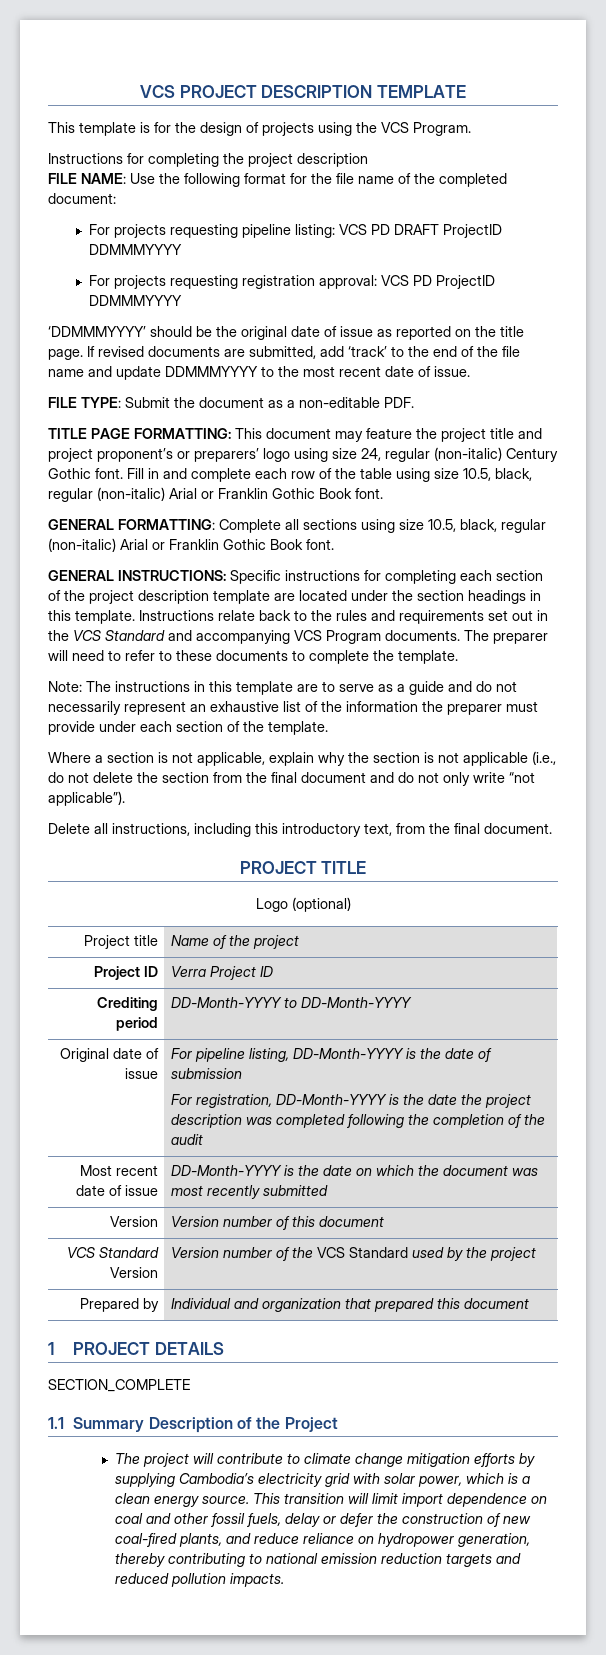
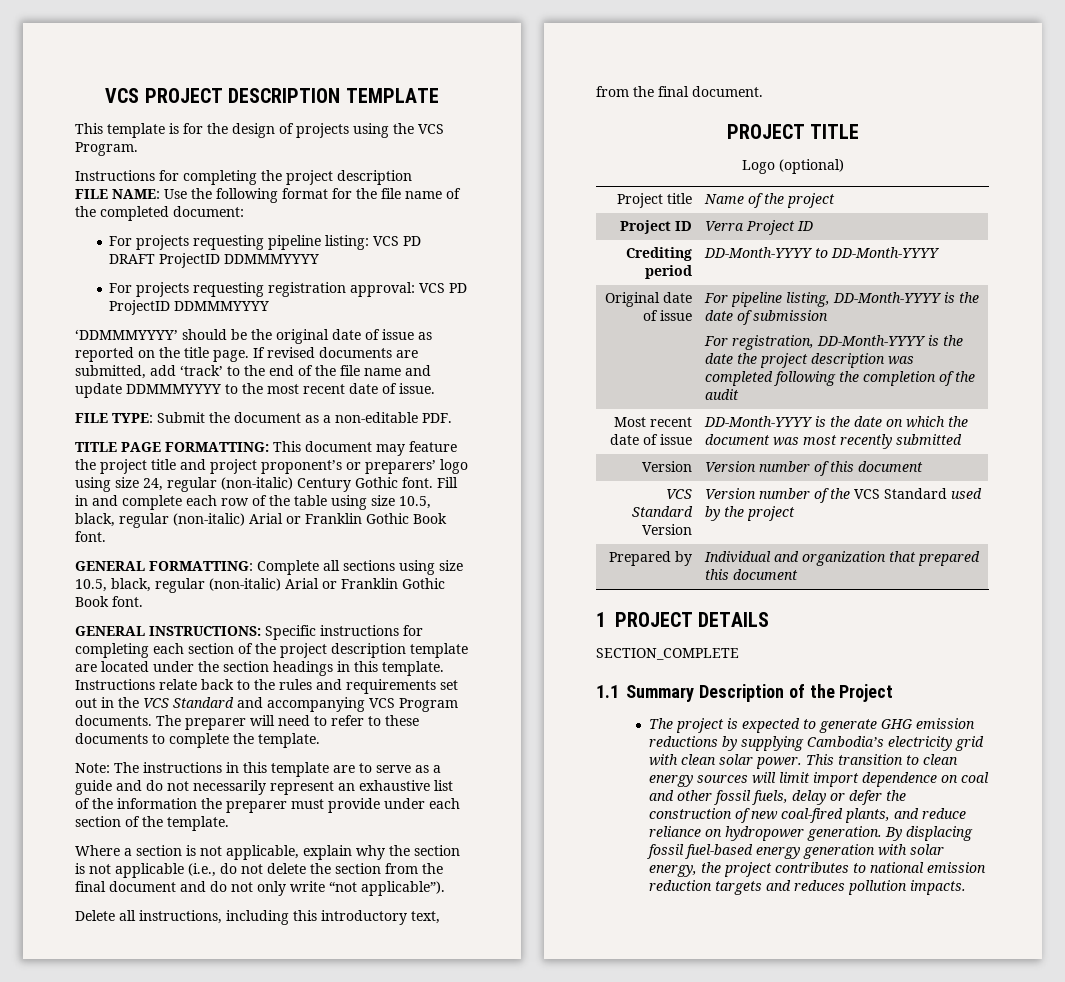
[192,1453,515,1467] will contribute to climate change mitigation efforts -> [726,718,975,733] [648,736,718,747] is expected to generate GHG emission reductions
[383,1473,530,1487] [114,1493,344,1507] solar power, which is a clean energy source. This transition -> [680,754,958,769] [648,775,748,787] clean solar power. This transition to clean energy sources
[457,1533,530,1547] [114,1553,245,1567] generation, thereby contributing -> [806,826,973,841] [646,844,944,859] [648,862,849,877] generation. By displacing fossil fuel-based energy generation with solar energy, the project contributes
[114,1573,169,1584] reduced -> [793,880,845,891] reduces

